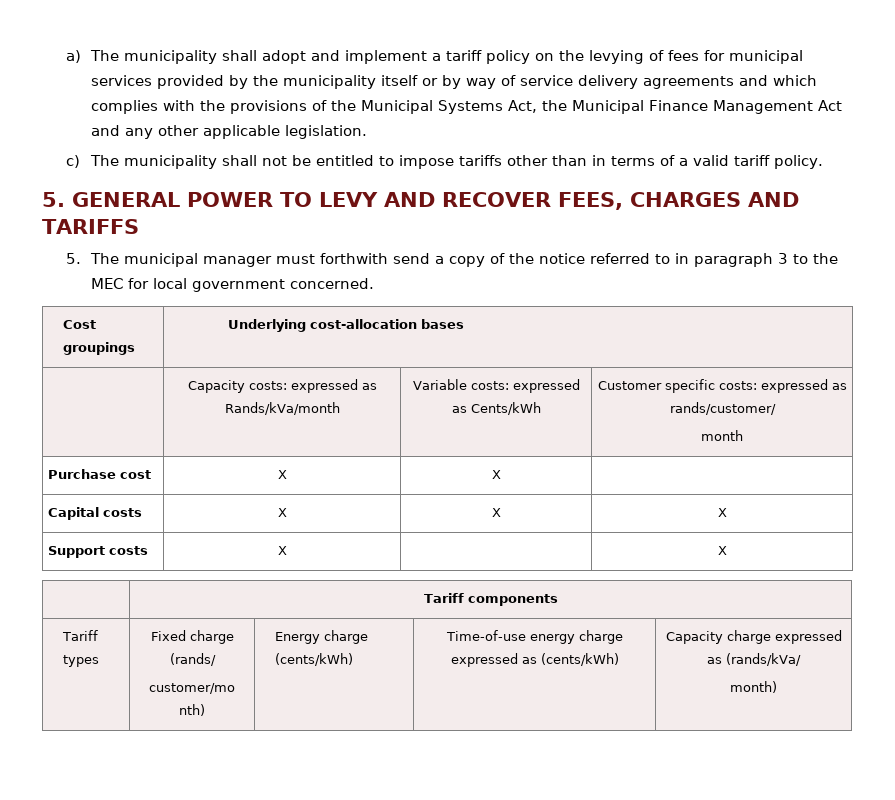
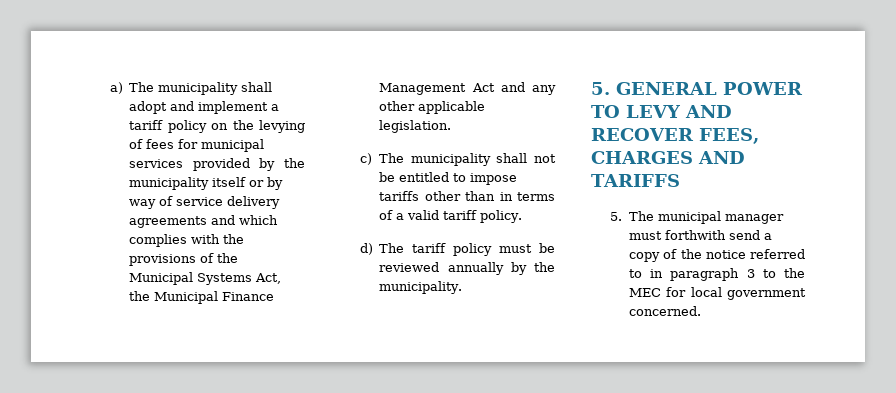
(823, 162) none -> [360,243,555,256] [379,262,555,275] [379,281,463,294] // d) The tariff policy must be reviewed annually by the municipality.
[63,320,97,329] [63,342,136,355] [228,319,465,332] [187,379,377,393] [224,402,340,415] [412,379,580,393] [451,402,541,415] [597,379,847,393] [669,402,776,415] [701,430,743,441] [48,469,152,479] [277,470,287,479] [491,470,501,479] [48,507,143,520] [277,508,287,517] [491,508,501,517] [717,508,727,517] [48,546,149,558] [277,546,287,555] [717,546,727,555] [423,593,558,606] [62,630,99,641] [63,655,100,667] [150,630,234,644] [169,653,216,666] [149,683,235,694] [179,704,205,716] [275,630,369,644] [275,653,354,666] [445,630,623,644] [450,653,619,667] [665,630,842,644] [707,653,802,666] [730,681,777,693] // Cost groupings | Underlying cost-allocation bases // | Capacity costs: expressed as Rands/kVa/month | Variable costs: expressed as Cents/kWh | Customer specific costs: expressed as rands/customer/ // month // Purchase cost | X | X | // Capital costs | X | X | X // Support costs | X | | X // | Tariff components // Tariff types | Fixed charge (rands/ // customer/mo nth) | Energy charge (cents/kWh) | Time-of-use energy charge expressed as (cents/kWh) | Capacity charge expressed as (rands/kVa/ // month) -> (702, 311) none

